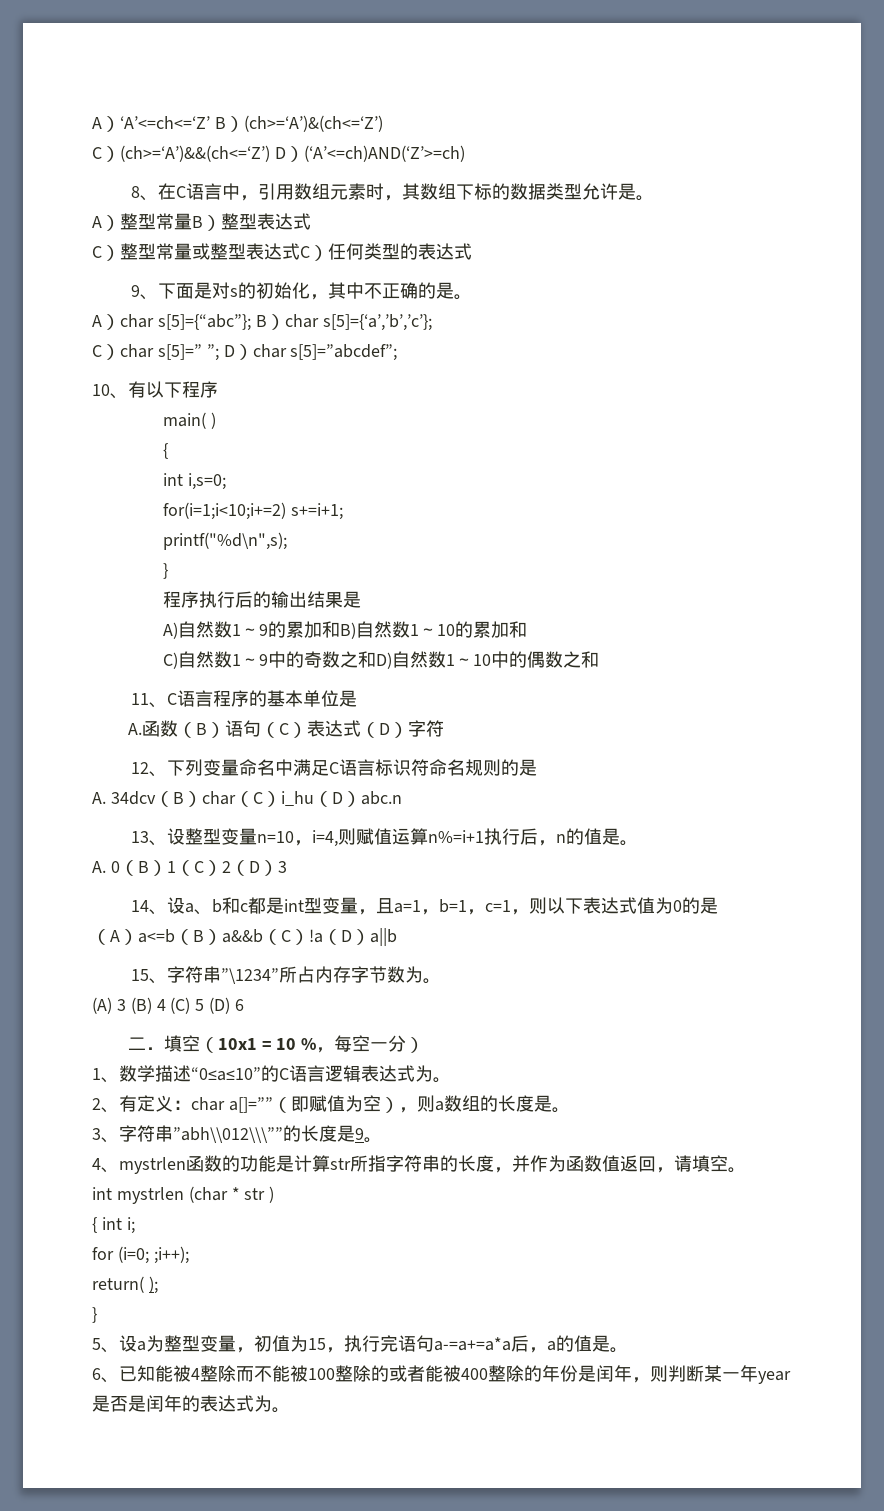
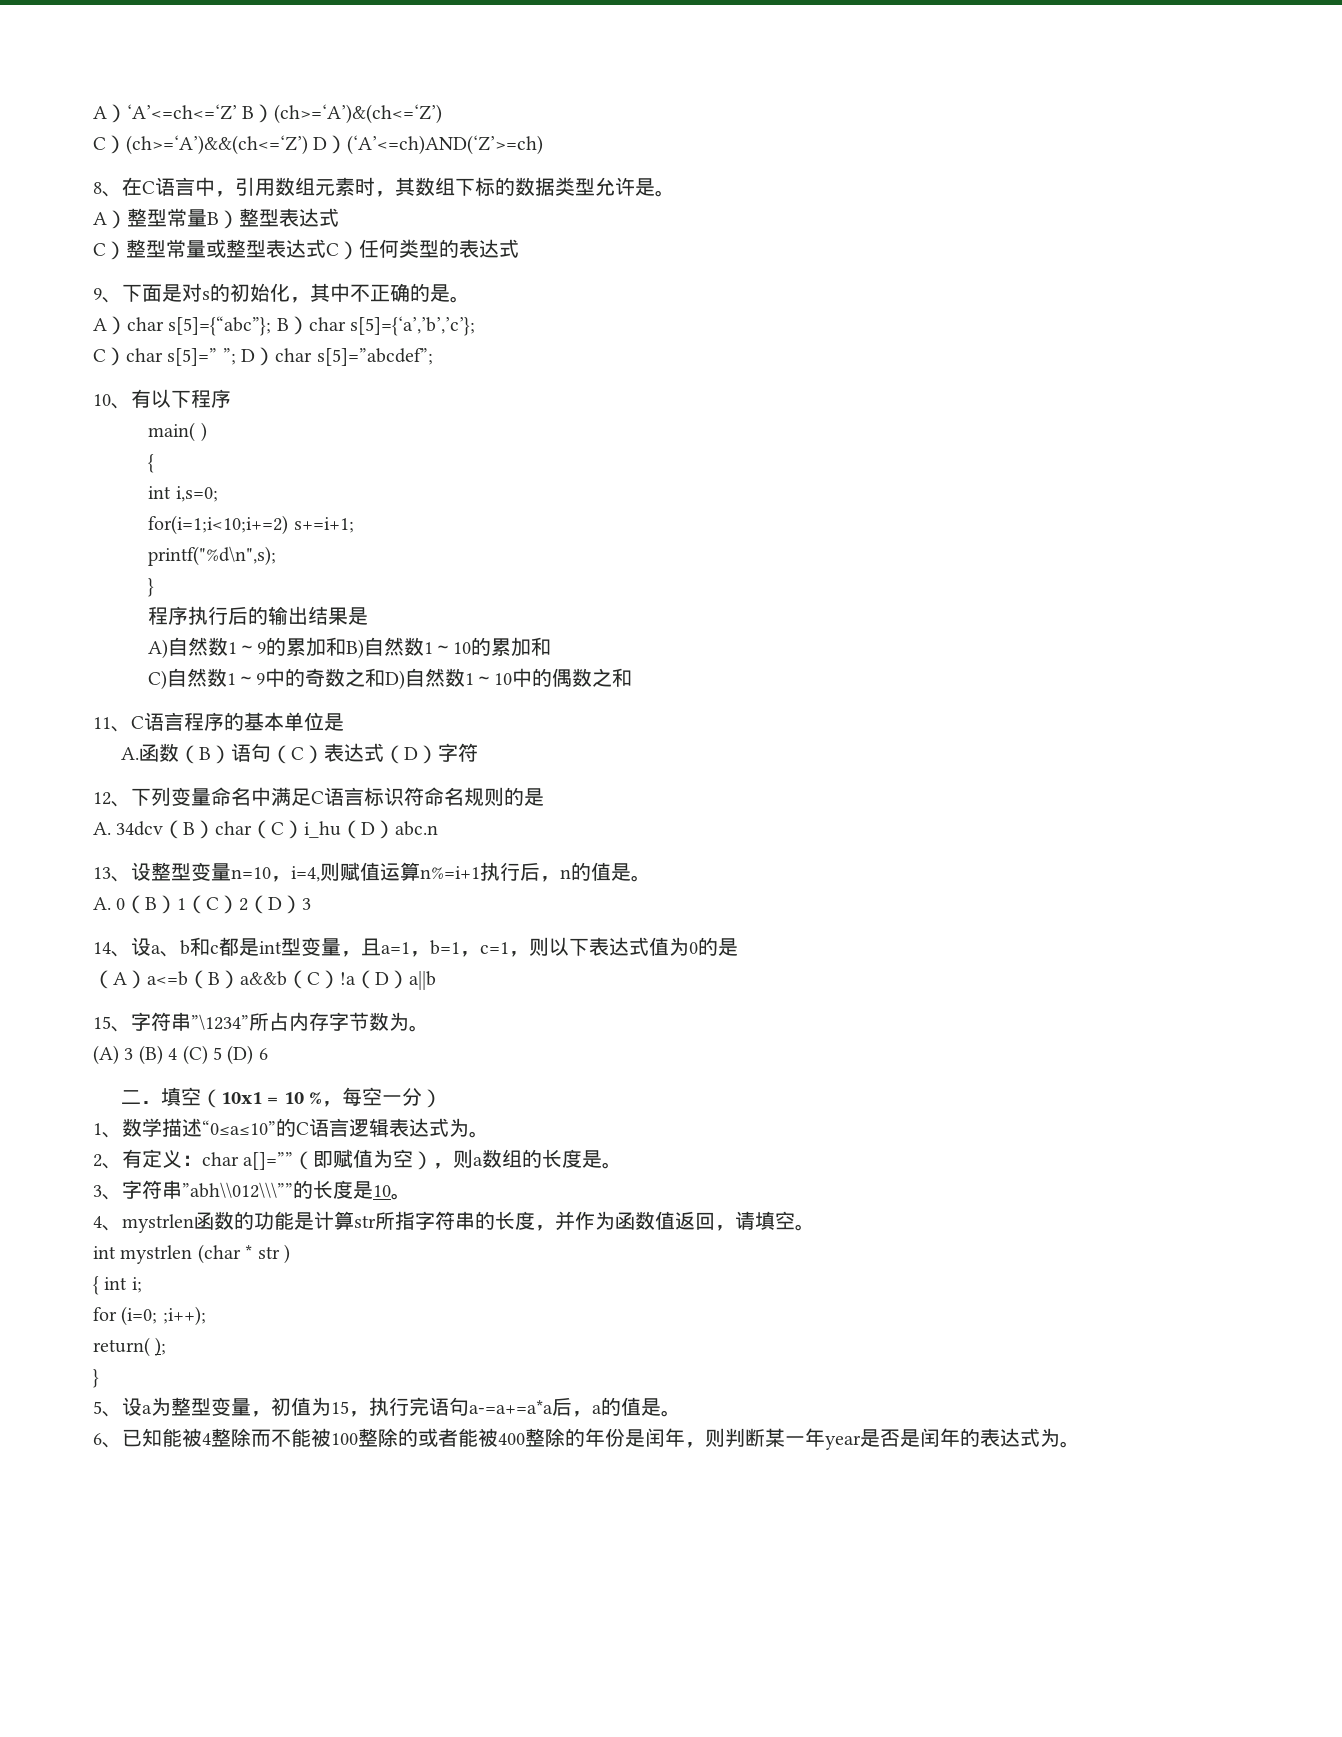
[355,1128,364,1140] 9 -> [373,1185,391,1197] 10

